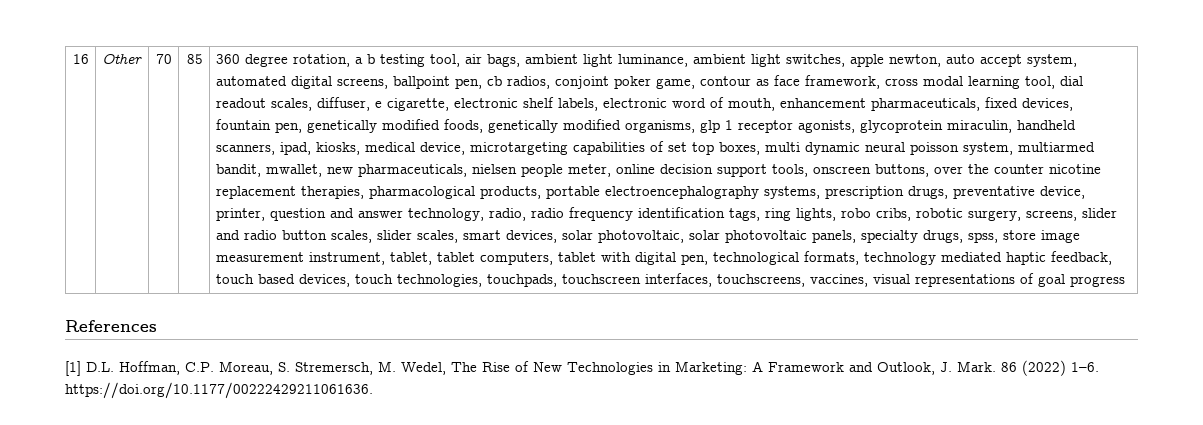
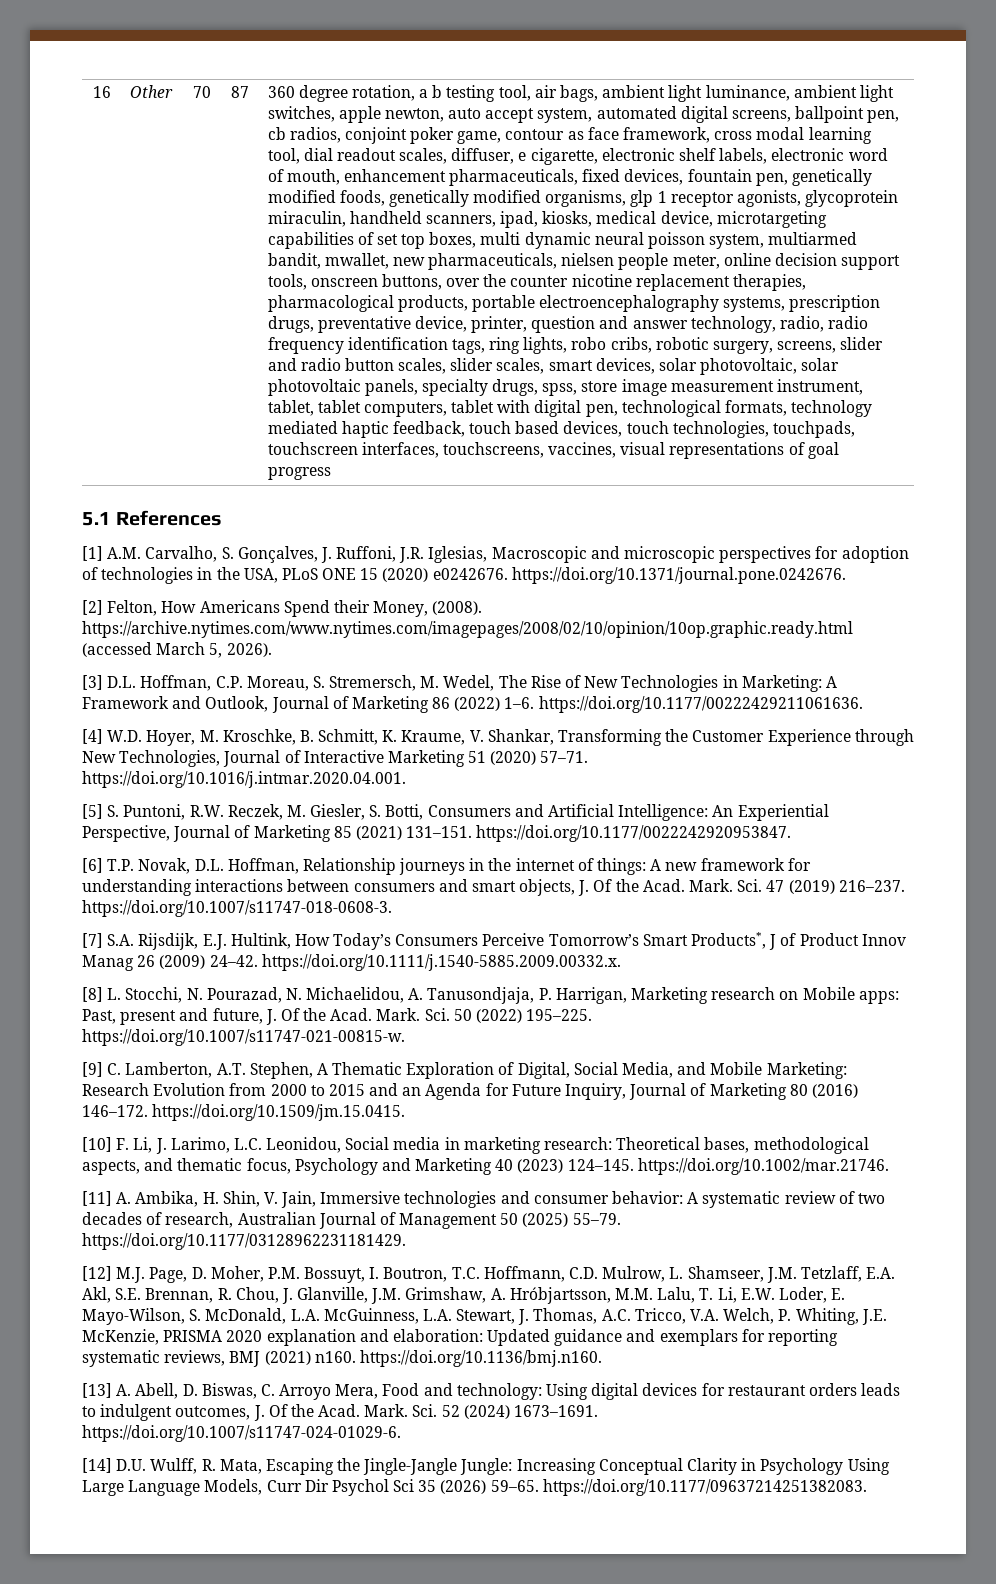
[187,54,204,64] 85 -> [231,86,250,98] 87
(1125, 281) none -> [82,512,111,526] 5.1
(81, 368) none -> [107,546,909,563] [82,567,846,584] [82,600,483,617] [82,621,853,638] [82,642,272,658] [82,675,103,690] A.M. Carvalho, S. Gonçalves, J. Ruffoni, J.R. Iglesias, Macroscopic and microscopic perspectives for adoption of technologies in the USA, PLoS ONE 15 (2020) e0242676. https://doi.org/10.1371/journal.pone.0242676. // [2] Felton, How Americans Spend their Money, (2008). https://archive.nytimes.com/www.nytimes.com/imagepages/2008/02/10/opinion/10op.graphic.ready.html (accessed March 5, 2026). // [3]
[940,361,996,372] J. Mark. -> [271,696,429,713] Journal of Marketing
(373, 390) none -> [82,729,914,746] [82,750,589,767] [82,771,406,788] [82,804,829,821] [82,825,792,842] [82,858,811,875] [82,879,905,896] [82,900,392,917] [82,932,906,950] [82,954,621,971] [82,987,899,1004] [82,1008,593,1025] [82,1029,405,1046] [82,1062,847,1079] [82,1083,858,1100] [82,1104,406,1121] [82,1137,869,1154] [82,1158,889,1175] [82,1191,885,1208] [82,1212,621,1229] [82,1233,406,1250] [82,1266,896,1283] [82,1287,846,1304] [82,1308,887,1325] [82,1329,839,1346] [82,1350,602,1367] [82,1383,901,1400] [82,1404,599,1421] [82,1425,401,1442] [82,1458,890,1475] [82,1479,867,1496] // [4] W.D. Hoyer, M. Kroschke, B. Schmitt, K. Kraume, V. Shankar, Transforming the Customer Experience through New Technologies, Journal of Interactive Marketing 51 (2020) 57–71. https://doi.org/10.1016/j.intmar.2020.04.001. // [5] S. Puntoni, R.W. Reczek, M. Giesler, S. Botti, Consumers and Artificial Intelligence: An Experiential Perspective, Journal of Marketing 85 (2021) 131–151. https://doi.org/10.1177/0022242920953847. // [6] T.P. Novak, D.L. Hoffman, Relationship journeys in the internet of things: A new framework for understanding interactions between consumers and smart objects, J. Of the Acad. Mark. Sci. 47 (2019) 216–237. https://doi.org/10.1007/s11747-018-0608-3. // [7] S.A. Rijsdijk, E.J. Hultink, How Today’s Consumers Perceive Tomorrow’s Smart Products*, J of Product Innov Manag 26 (2009) 24–42. https://doi.org/10.1111/j.1540-5885.2009.00332.x. // [8] L. Stocchi, N. Pourazad, N. Michaelidou, A. Tanusondjaja, P. Harrigan, Marketing research on Mobile apps: Past, present and future, J. Of the Acad. Mark. Sci. 50 (2022) 195–225. https://doi.org/10.1007/s11747-021-00815-w. // [9] C. Lamberton, A.T. Stephen, A Thematic Exploration of Digital, Social Media, and Mobile Marketing: Research Evolution from 2000 to 2015 and an Agenda for Future Inquiry, Journal of Marketing 80 (2016) 146–172. https://doi.org/10.1509/jm.15.0415. // [10] F. Li, J. Larimo, L.C. Leonidou, Social media in marketing research: Theoretical bases, methodological aspects, and thematic focus, Psychology and Marketing 40 (2023) 124–145. https://doi.org/10.1002/mar.21746. // [11] A. Ambika, H. Shin, V. Jain, Immersive technologies and consumer behavior: A systematic review of two decades of research, Australian Journal of Management 50 (2025) 55–79. https://doi.org/10.1177/03128962231181429. // [12] M.J. Page, D. Moher, P.M. Bossuyt, I. Boutron, T.C. Hoffmann, C.D. Mulrow, L. Shamseer, J.M. Tetzlaff, E.A. Akl, S.E. Brennan, R. Chou, J. Glanville, J.M. Grimshaw, A. Hróbjartsson, M.M. Lalu, T. Li, E.W. Loder, E. Mayo-Wilson, S. McDonald, L.A. McGuinness, L.A. Stewart, J. Thomas, A.C. Tricco, V.A. Welch, P. Whiting, J.E. McKenzie, PRISMA 2020 explanation and elaboration: Updated guidance and exemplars for reporting systematic reviews, BMJ (2021) n160. https://doi.org/10.1136/bmj.n160. // [13] A. Abell, D. Biswas, C. Arroyo Mera, Food and technology: Using digital devices for restaurant orders leads to indulgent outcomes, J. Of the Acad. Mark. Sci. 52 (2024) 1673–1691. https://doi.org/10.1007/s11747-024-01029-6. // [14] D.U. Wulff, R. Mata, Escaping the Jingle-Jangle Jungle: Increasing Conceptual Clarity in Psychology Using Large Language Models, Curr Dir Psychol Sci 35 (2026) 59–65. https://doi.org/10.1177/09637214251382083.

